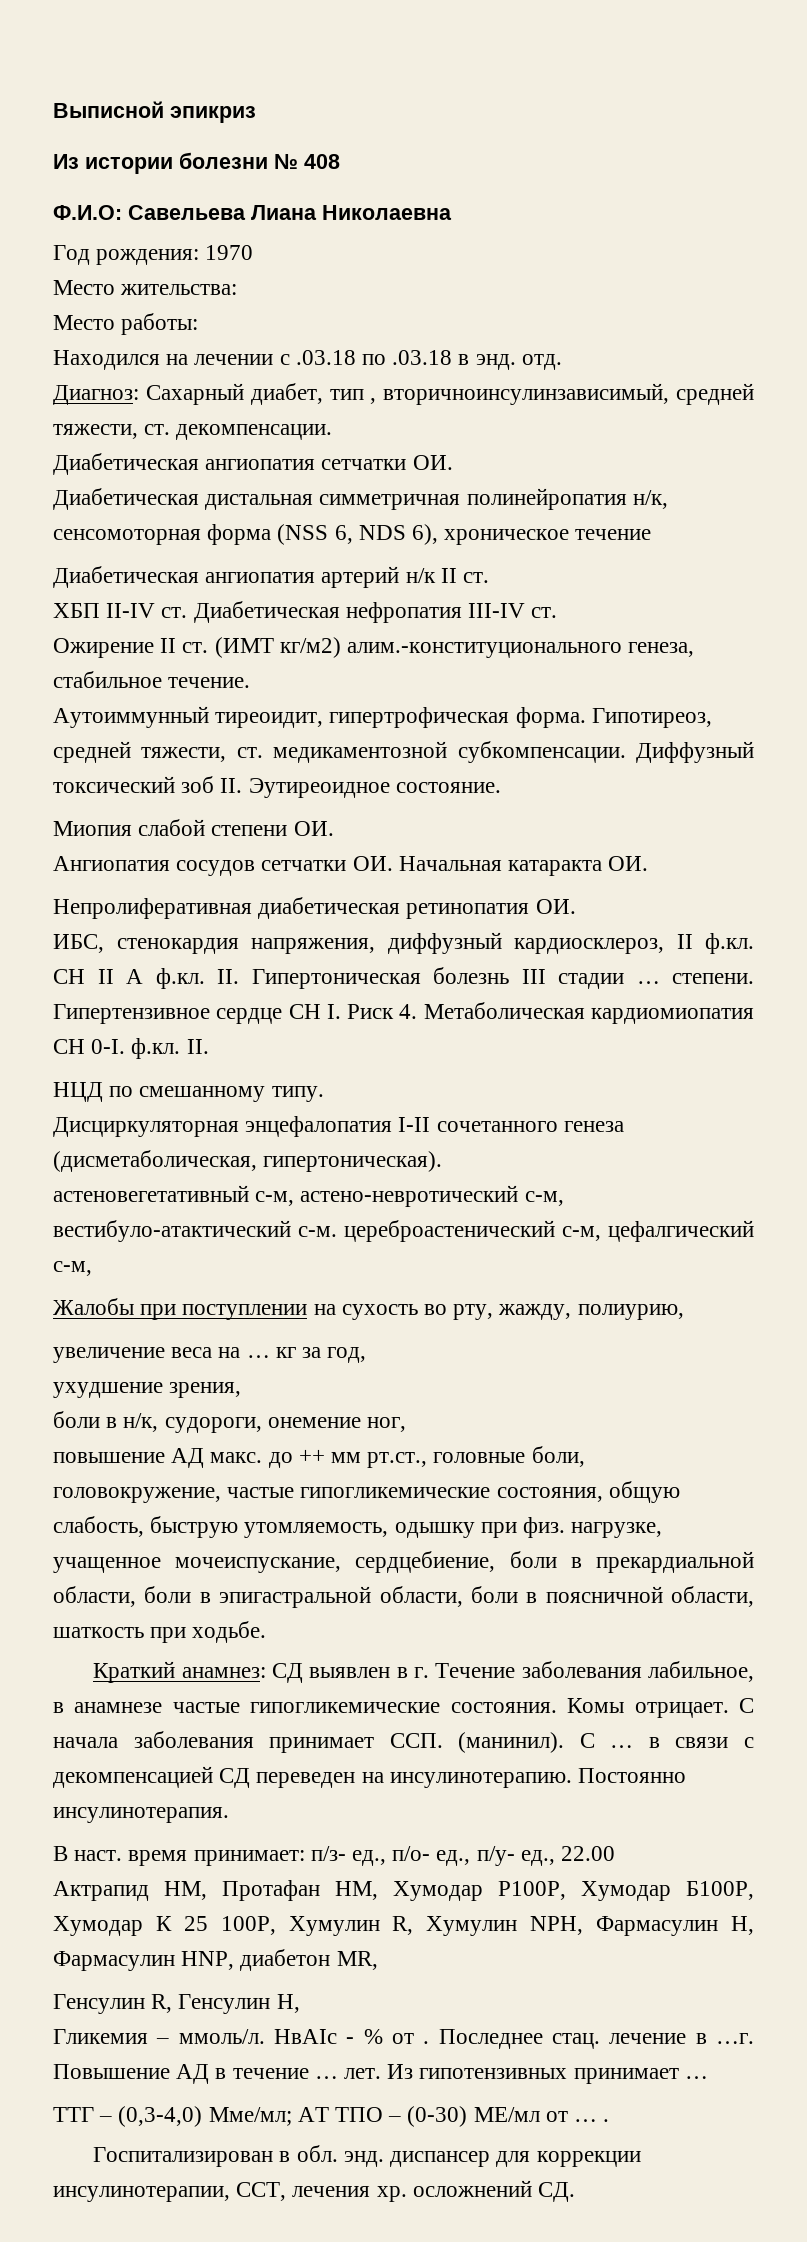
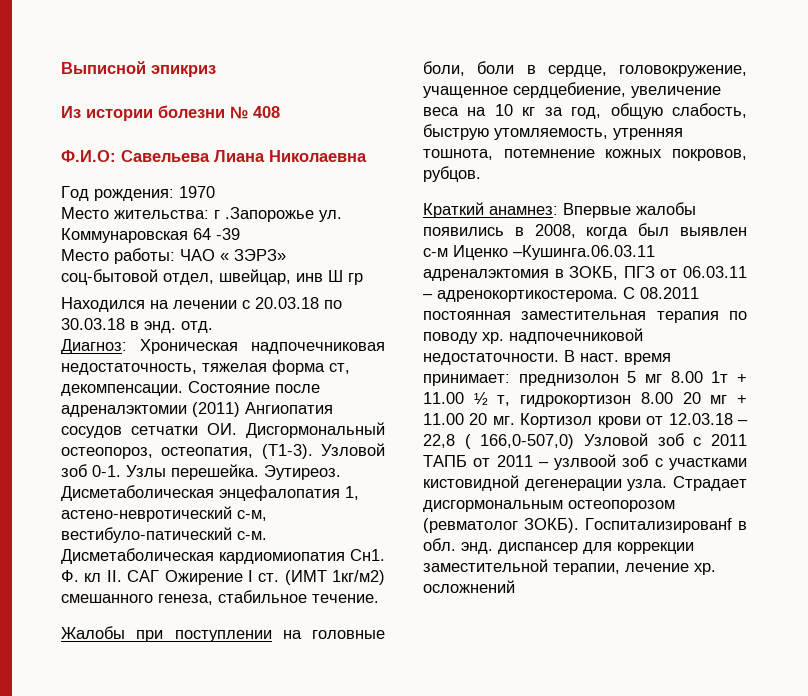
[53,313,199,335] // Место работы: -> [214,207,342,222] [61,228,240,243] [61,248,286,264] [61,269,363,285] г .Запорожье ул. Коммунаровская 64 -39 // Место работы: ЧАО « ЗЭРЗ» соц-бытовой отдел, швейцар, инв Ш гр
[295,350,453,365] .03.18 по .03.18 -> [255,297,342,309] [61,318,125,330] 20.03.18 по 30.03.18
[145,383,754,405] [53,424,333,440] [53,453,453,475] [53,488,668,510] [53,524,652,545] [53,566,490,588] [53,601,558,623] [53,637,695,658] [53,671,251,688] [53,706,712,728] [53,741,754,763] [53,776,501,798] [53,819,334,836] [53,856,649,876] [53,897,576,919] [53,932,754,954] [53,967,754,989] [53,1002,754,1024] [53,1038,209,1059] [53,1082,324,1102] [53,1116,624,1137] [53,1150,443,1172] [53,1185,564,1207] [53,1220,754,1242] [53,1261,92,1276] [53,1298,684,1320] Сахарный диабет, тип , вторичноинсулинзависимый, средней тяжести, ст. декомпенсации. // Диабетическая ангиопатия сетчатки ОИ. // Диабетическая дистальная симметричная полинейропатия н/к, сенсомоторная форма (NSS 6, NDS 6), хроническое течение // Диабетическая ангиопатия артерий н/к II ст. // ХБП II-IV ст. Диабетическая нефропатия III-IV ст. // Ожирение II ст. (ИМТ кг/м2) алим.-конституционального генеза, стабильное течение. // Аутоиммунный тиреоидит, гипертрофическая форма. Гипотиреоз, средней тяжести, ст. медикаментозной субкомпенсации. Диффузный токсический зоб II. Эутиреоидное состояние. // Миопия слабой степени ОИ. // Ангиопатия сосудов сетчатки ОИ. Начальная катаракта ОИ. // Непролиферативная диабетическая ретинопатия ОИ. // ИБС, стенокардия напряжения, диффузный кардиосклероз, II ф.кл. СН II А ф.кл. II. Гипертоническая болезнь III стадии … степени. Гипертензивное сердце СН I. Риск 4. Метаболическая кардиомиопатия СН 0-I. ф.кл. II. // НЦД по смешанному типу. // Дисциркуляторная энцефалопатия I-II сочетанного генеза (дисметаболическая, гипертоническая). // астеновегетативный с-м, астено-невротический с-м, вестибуло-атактический с-м. цереброастенический с-м, цефалгический с-м, // Жалобы при поступлении на сухость во рту, жажду, полиурию, // -> [140,339,385,354] [61,359,350,375] [61,381,320,396] [61,402,333,417] [61,422,385,438] [61,443,385,459] [61,464,341,480] [61,485,359,501] [61,506,267,522] [61,527,267,543] [61,548,385,564] [61,570,385,585] [61,590,379,605] [61,626,385,642] [423,61,747,77] [423,82,626,98] Хроническая надпочечниковая недостаточность, тяжелая форма ст, декомпенсации. Состояние после адреналэктомии (2011) Ангиопатия сосудов сетчатки ОИ. Дисгормональный остеопороз, остеопатия, (Т1-3). Узловой зоб 0-1. Узлы перешейка. Эутиреоз. Дисметаболическая энцефалопатия 1, астено-невротический с-м, вестибуло-патический с-м. Дисметаболическая кардиомиопатия Сн1. Ф. кл II. САГ Ожирение I ст. (ИМТ 1кг/м2) смешанного генеза, стабильное течение. // Жалобы при поступлении на головные боли, боли в сердце, головокружение, учащенное сердцебиение,
[246,1355,270,1358] … -> [494,104,513,116] 10
[53,1382,242,1398] [53,1411,407,1433] [53,1446,585,1468] [53,1481,680,1503] [53,1516,663,1538] [53,1551,754,1573] [53,1586,754,1608] [53,1621,267,1643] [93,1661,754,1683] [53,1698,754,1718] [53,1731,754,1753] [53,1766,687,1788] [53,1807,229,1823] [53,1846,616,1866] [53,1880,754,1901] [53,1916,755,1936] [53,1949,378,1971] [53,1994,300,2014] [53,2029,754,2049] [53,2064,708,2084] [53,2106,610,2127] [93,2147,274,2167] // ухудшение зрения, // боли в н/к, судороги, онемение ног, // повышение АД макс. до ++ мм рт.ст., головные боли, головокружение, частые гипогликемические состояния, общую слабость, быструю утомляемость, одышку при физ. нагрузке, учащенное мочеиспускание, сердцебиение, боли в прекардиальной области, боли в эпигастральной области, боли в поясничной области, шаткость при ходьбе. // Краткий анамнез: СД выявлен в г. Течение заболевания лабильное, в анамнезе частые гипогликемические состояния. Комы отрицает. С начала заболевания принимает ССП. (манинил). С … в связи с декомпенсацией СД переведен на инсулинотерапию. Постоянно инсулинотерапия. // В наст. время принимает: п/з- ед., п/о- ед., п/у- ед., 22.00 // Актрапид НМ, Протафан НМ, Хумодар Р100Р, Хумодар Б100Р, Хумодар К 25 100Р, Хумулин R, Хумулин NРН, Фармасулин Н, Фармасулин НNР, диабетон МR, // Генсулин R, Генсулин Н, // Гликемия – ммоль/л. НвАIс - % от . Последнее стац. лечение в …г. Повышение АД в течение … лет. Из гипотензивных принимает … // ТТГ – (0,3-4,0) Мме/мл; АТ ТПО – (0-30) МЕ/мл от … . // Госпитализирован -> [610,103,747,119] [423,124,683,140] [423,149,747,161] [423,166,481,182] [423,202,696,218] [423,223,747,239] [423,245,655,260] [423,266,747,281] [423,287,699,302] [423,311,747,323] [423,328,643,344] [423,350,671,365] [423,371,747,386] [423,392,747,407] [423,413,748,428] [423,433,747,449] [423,454,747,470] [423,475,747,491] [423,500,675,512] [423,518,732,533] общую слабость, быструю утомляемость, утренняя тошнота, потемнение кожных покровов, рубцов. // Краткий анамнез: Впервые жалобы появились в 2008, когда был выявлен с-м Иценко –Кушинга.06.03.11 адреналэктомия в ЗОКБ, ПГЗ от 06.03.11 – адренокортикостерома. С 08.2011 постоянная заместительная терапия по поводу хр. надпочечниковой недостаточности. В наст. время принимает: преднизолон 5 мг 8.00 1т + 11.00 ½ т, гидрокортизон 8.00 20 мг + 11.00 20 мг. Кортизол крови от 12.03.18 – 22,8 ( 166,0-507,0) Узловой зоб с 2011 ТАПБ от 2011 – узлвоой зоб с участками кистовидной дегенерации узла. Страдает дисгормональным остеопорозом (ревматолог ЗОКБ). Госпитализированf
[53,2182,371,2202] инсулинотерапии, ССТ, лечения -> [423,559,689,575] заместительной терапии, лечение
[538,2182,576,2202] СД. -> (515, 586) none

